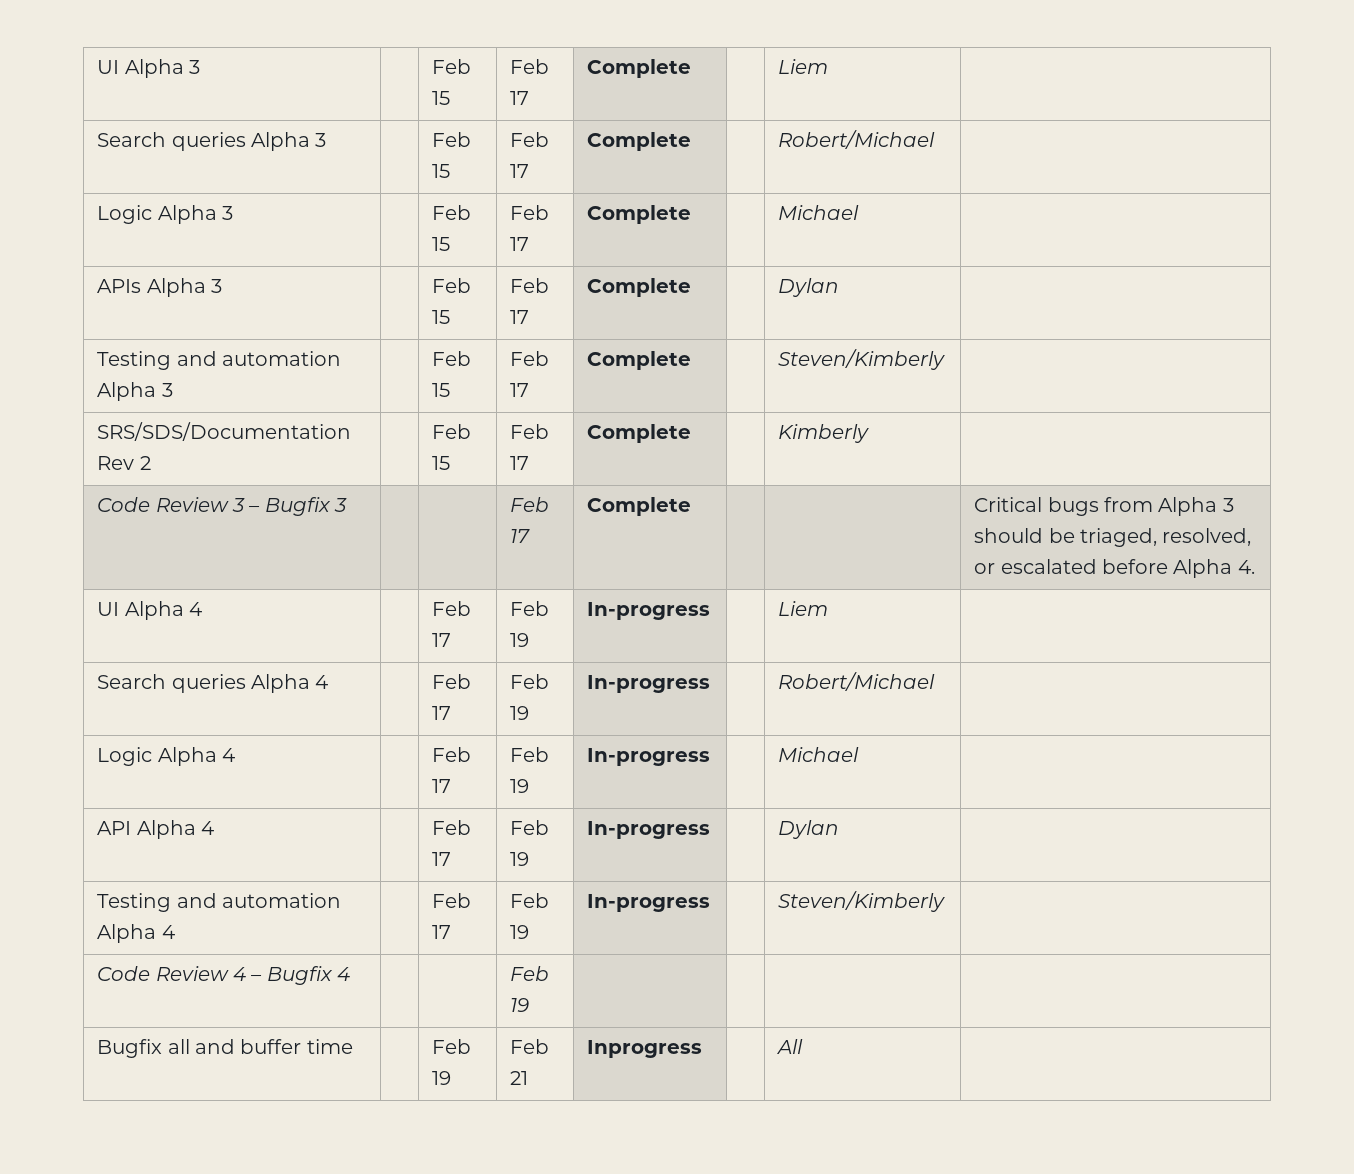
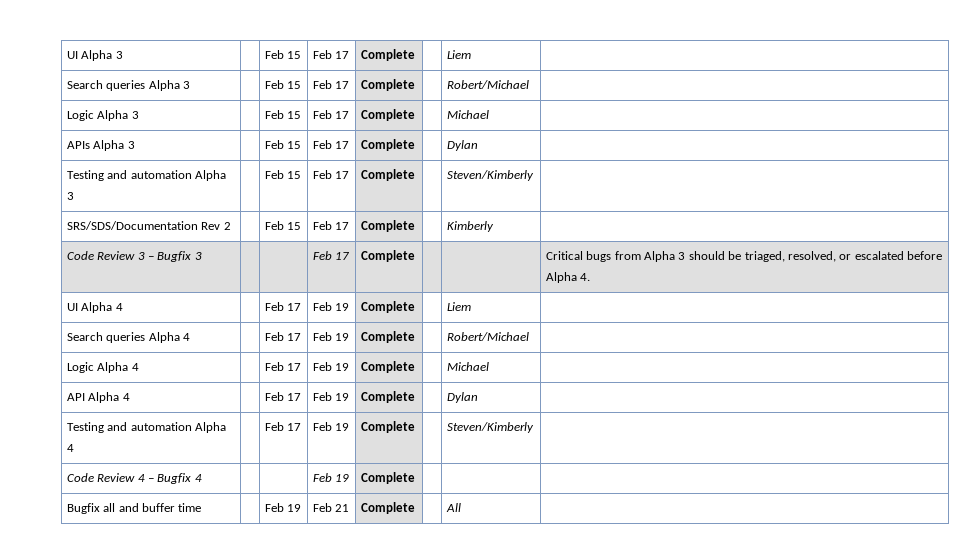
[587,602,711,620] In-progress -> [360,301,415,313] Complete
[587,675,711,693] In-progress -> [360,331,415,343] Complete
[587,748,711,766] In-progress -> [360,361,415,373] Complete
[587,821,711,839] In-progress -> [360,391,415,403] Complete
[587,894,711,912] In-progress -> [360,421,415,433] Complete
(530, 1005) none -> [360,472,415,484] Complete
[587,1040,703,1058] Inprogress -> [360,502,415,514] Complete

